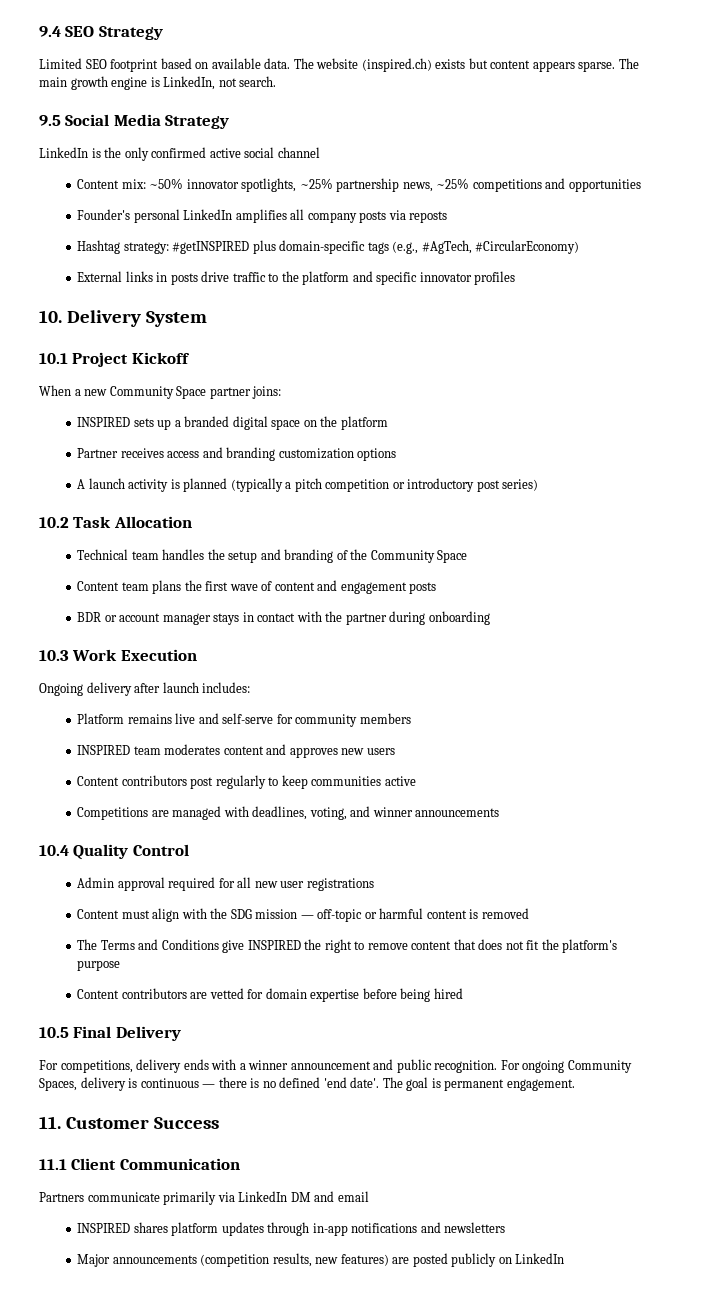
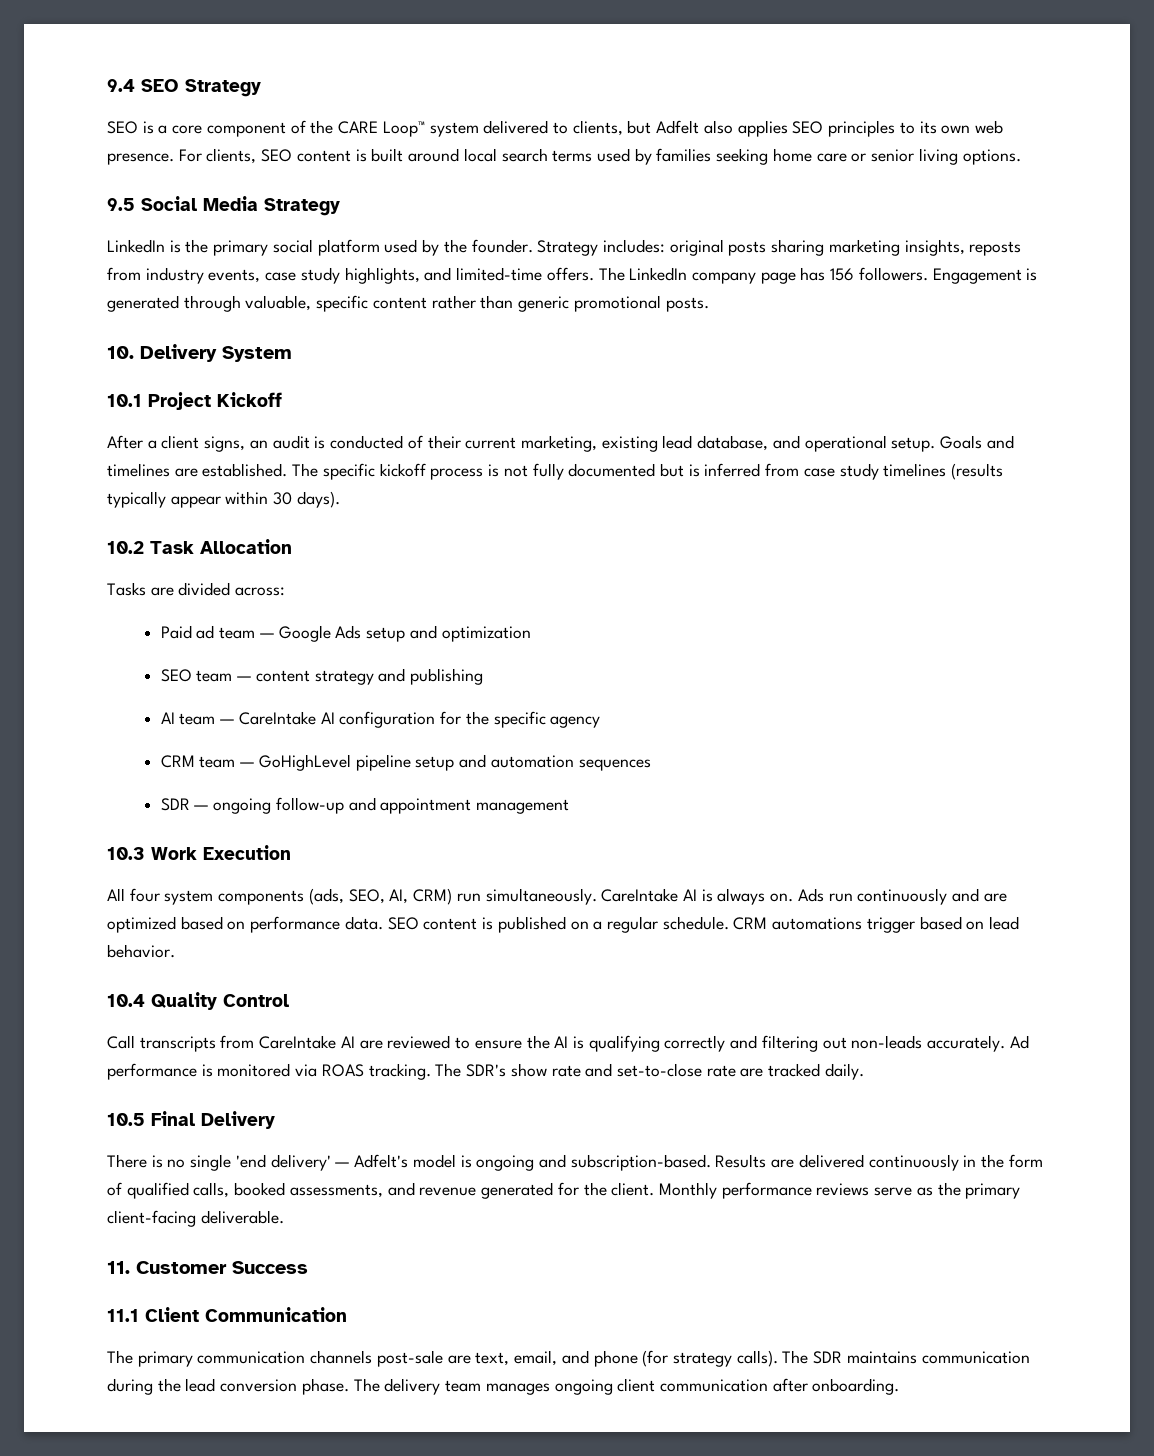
[39,58,639,72] [39,76,277,90] Limited SEO footprint based on available data. The website (inspired.ch) exists but content appears sparse. The main growth engine is LinkedIn, not search. -> [107,120,1003,137] [107,148,1021,165] SEO is a core component of the CARE Loop™ system delivered to clients, but Adfelt also applies SEO principles to its own web presence. For clients, SEO content is built around local search terms used by families seeking home care or senior living options.
[124,147,320,161] [77,178,641,192] [77,209,448,223] [77,240,580,254] [77,271,516,285] only confirmed active social channel // Content mix: ~50% innovator spotlights, ~25% partnership news, ~25% competitions and opportunities // Founder's personal LinkedIn amplifies all company posts via reposts // Hashtag strategy: #getINSPIRED plus domain-specific tags (e.g., #AgTech, #CircularEconomy) // External links in posts drive traffic to the platform and specific innovator profiles -> [213,239,1022,256] [107,267,1038,284] [107,295,709,312] primary social platform used by the founder. Strategy includes: original posts sharing marketing insights, reposts from industry events, case study highlights, and limited-time offers. The LinkedIn company page has 156 followers. Engagement is generated through valuable, specific content rather than generic promotional posts.
[39,385,282,399] [77,416,388,430] [77,447,397,461] [77,478,539,492] [39,516,192,528] [77,549,468,563] [77,580,437,594] [77,611,490,625] [39,649,197,661] [39,682,251,696] [77,713,411,727] [77,744,395,758] [77,775,416,789] [77,806,500,820] [39,844,189,860] [77,877,374,891] [77,908,529,922] [77,939,618,953] [77,960,121,971] [77,988,463,1002] [39,1026,181,1041] [39,1059,632,1073] [39,1077,575,1091] When a new Community Space partner joins: // INSPIRED sets up a branded digital space on the platform // Partner receives access and branding customization options // A launch activity is planned (typically a pitch competition or introductory post series) // 10.2 Task Allocation // Technical team handles the setup and branding of the Community Space // Content team plans the first wave of content and engagement posts // BDR or account manager stays in contact with the partner during onboarding // 10.3 Work Execution // Ongoing delivery after launch includes: // Platform remains live and self-serve for community members // INSPIRED team moderates content and approves new users // Content contributors post regularly to keep communities active // Competitions are managed with deadlines, voting, and winner announcements // 10.4 Quality Control // Admin approval required for all new user registrations // Content must align with the SDG mission — off-topic or harmful content is removed // The Terms and Conditions give INSPIRED the right to remove content that does not fit the platform's purpose // Content contributors are vetted for domain expertise before being hired // 10.5 Final Delivery // For competitions, delivery ends with a winner announcement and public recognition. For ongoing Community Spaces, delivery is continuous — there is no defined 'end date'. The goal is permanent engagement. -> [107,435,1014,452] [107,463,1004,480] [107,491,340,508] [107,539,292,554] [107,582,286,596] [160,625,531,642] [160,668,484,685] [160,711,601,728] [160,754,651,771] [160,797,570,814] [107,845,291,860] [107,888,1007,905] [107,916,1020,933] [107,944,175,958] [107,992,289,1010] [107,1035,1029,1052] [107,1063,864,1080] [107,1111,275,1129] [107,1154,1043,1171] [107,1182,1021,1199] [107,1210,284,1227] After a client signs, an audit is conducted of their current marketing, existing lead database, and operational setup. Goals and timelines are established. The specific kickoff process is not fully documented but is inferred from case study timelines (results typically appear within 30 days). // 10.2 Task Allocation // Tasks are divided across: // Paid ad team — Google Ads setup and optimization // SEO team — content strategy and publishing // AI team — CareIntake AI configuration for the specific agency // CRM team — GoHighLevel pipeline setup and automation sequences // SDR — ongoing follow-up and appointment management // 10.3 Work Execution // All four system components (ads, SEO, AI, CRM) run simultaneously. CareIntake AI is always on. Ads run continuously and are optimized based on performance data. SEO content is published on a regular schedule. CRM automations trigger based on lead behavior. // 10.4 Quality Control // Call transcripts from CareIntake AI are reviewed to ensure the AI is qualifying correctly and filtering out non-leads accurately. Ad performance is monitored via ROAS tracking. The SDR's show rate and set-to-close rate are tracked daily. // 10.5 Final Delivery // There is no single 'end delivery' — Adfelt's model is ongoing and subscription-based. Results are delivered continuously in the form of qualified calls, booked assessments, and revenue generated for the client. Monthly performance reviews serve as the primary client-facing deliverable.
[39,1191,369,1205] [77,1222,506,1236] [77,1253,565,1267] Partners communicate primarily via LinkedIn DM and email // INSPIRED shares platform updates through in-app notifications and newsletters // Major announcements (competition results, new features) are posted publicly on LinkedIn -> [107,1350,1030,1367] [107,1378,900,1395] The primary communication channels post-sale are text, email, and phone (for strategy calls). The SDR maintains communication during the lead conversion phase. The delivery team manages ongoing client communication after onboarding.

